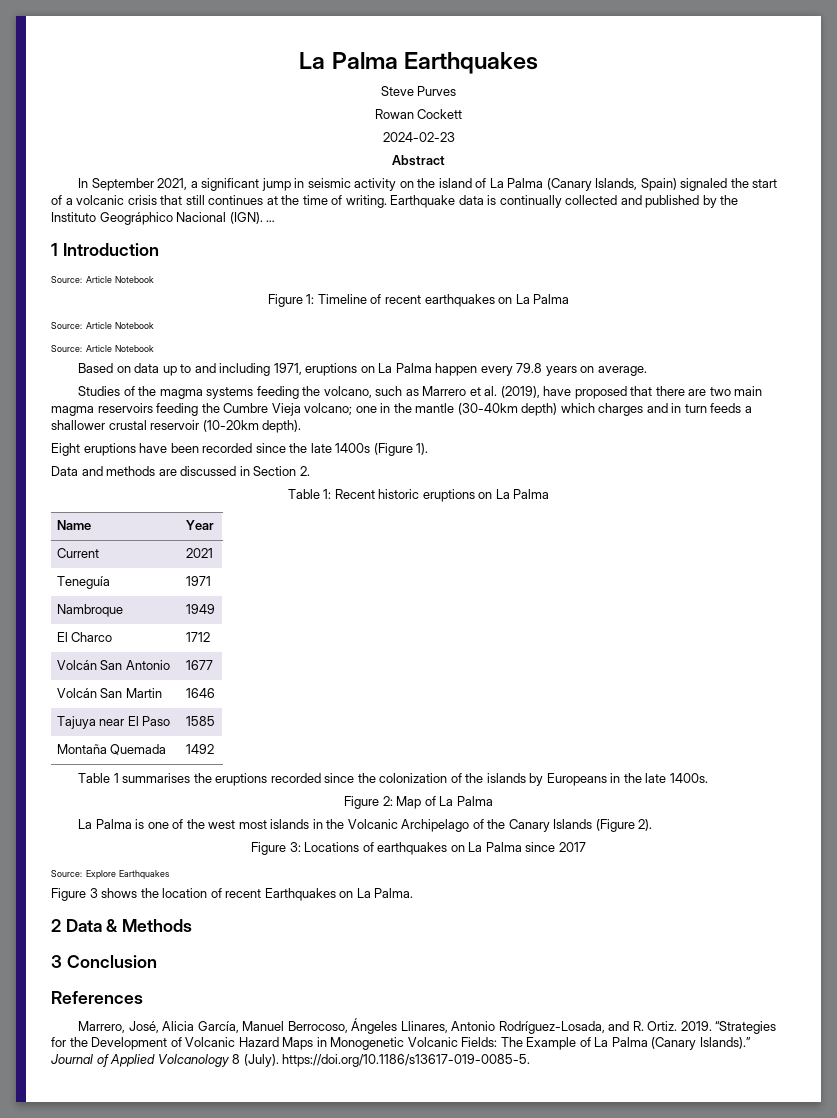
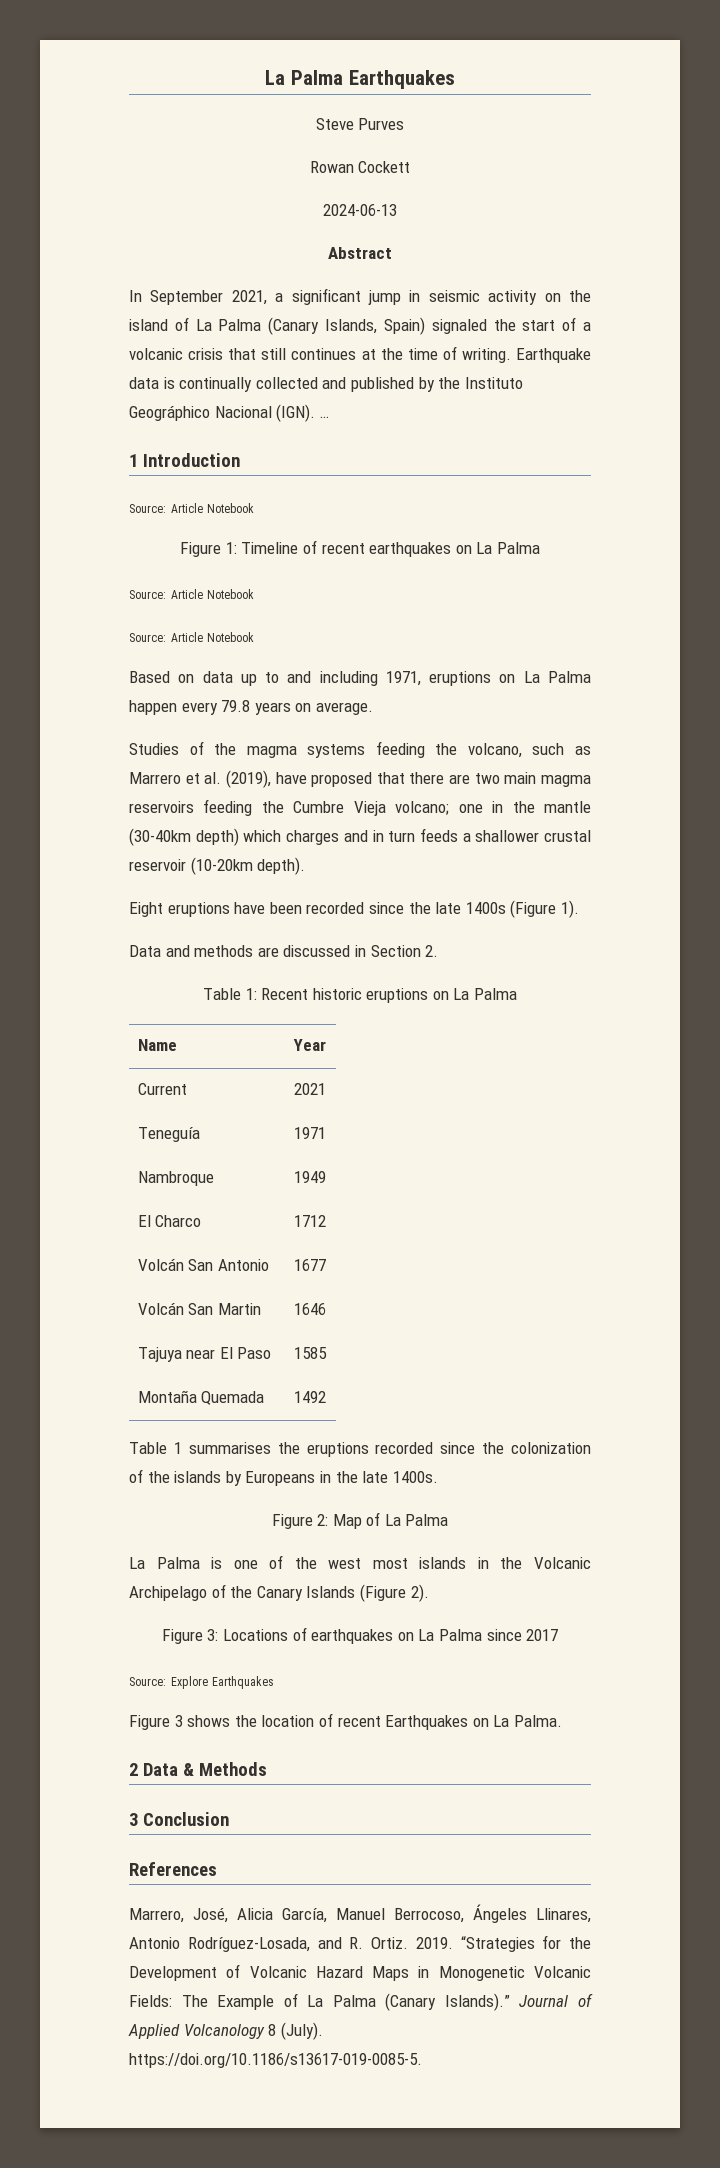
[382,132,455,142] 2024-02-23 -> [323,204,397,216] 2024-06-13

